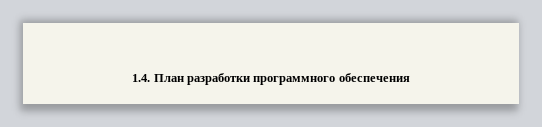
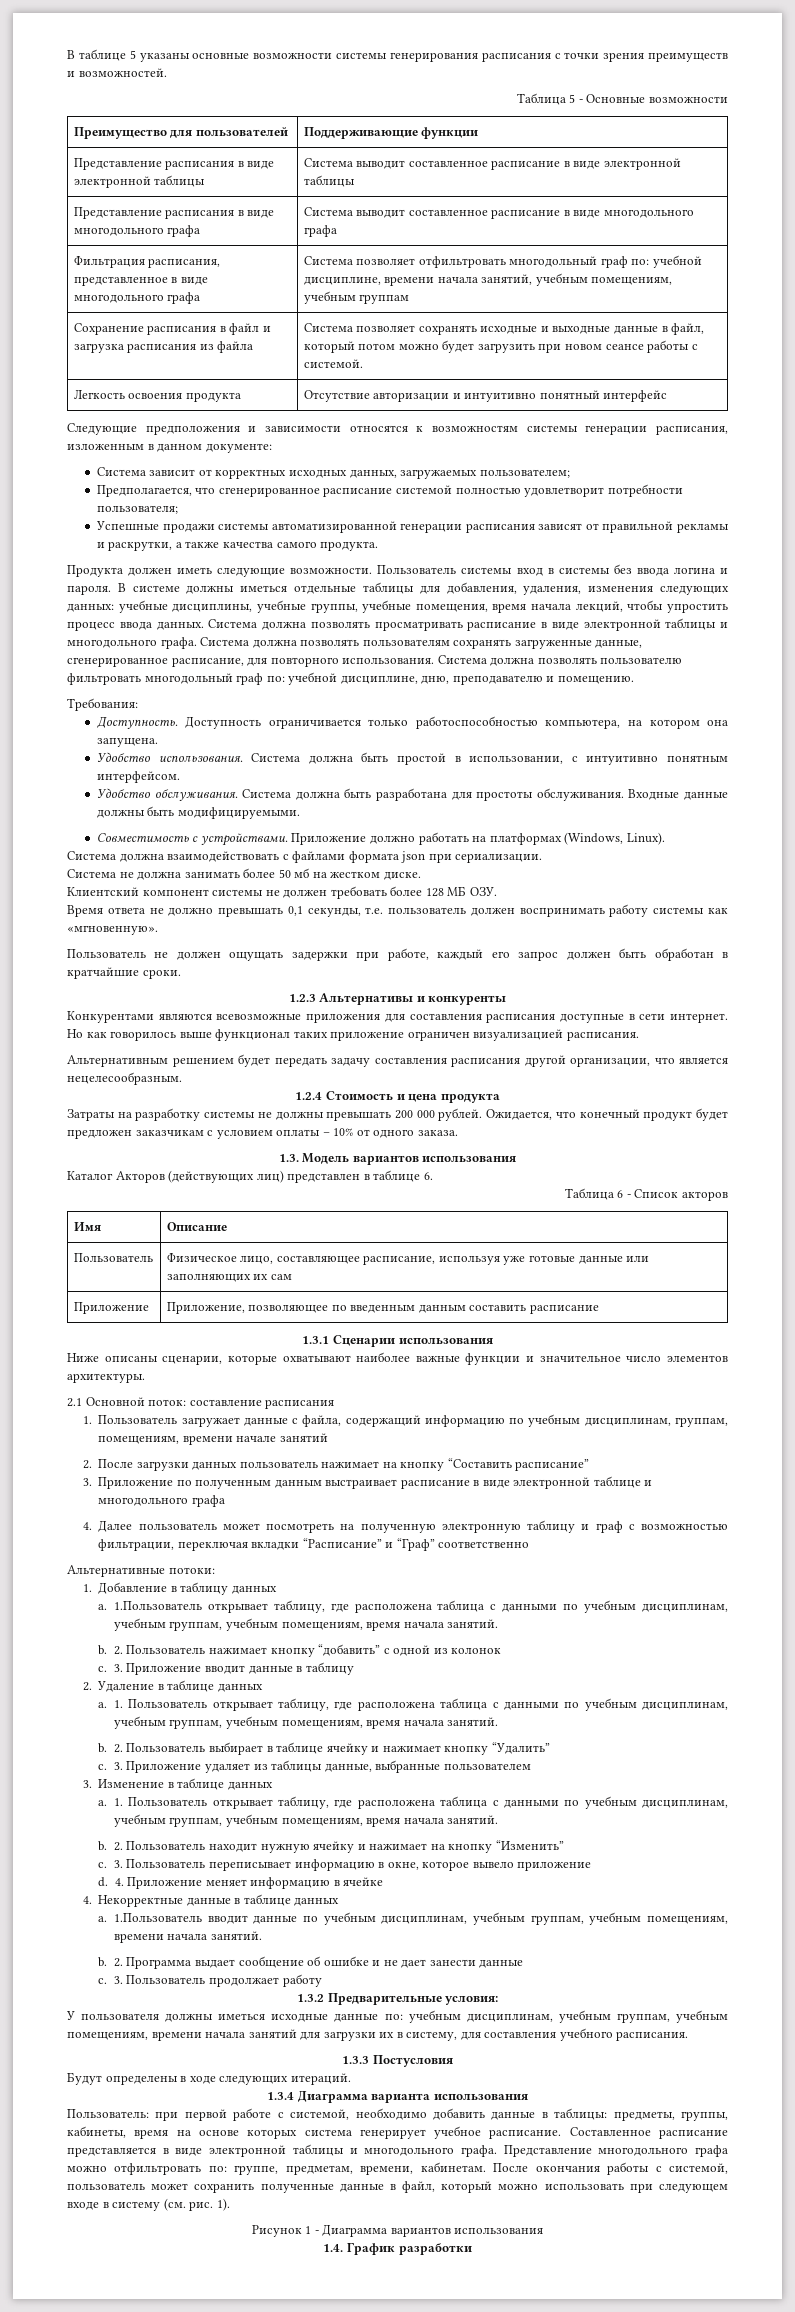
[132,73,410,85] 1.4. План разработки программного обеспечения -> [67,49,728,62] [67,68,167,77] [516,93,728,105] [73,127,288,139] [303,127,479,139] [73,158,275,170] [73,175,206,188] [303,158,681,170] [303,175,355,187] [73,207,275,219] [73,225,201,237] [303,207,694,219] [303,225,337,237] [73,256,221,268] [73,276,208,286] [73,292,201,304] [303,255,702,268] [303,273,673,286] [303,291,410,304] [73,323,271,335] [73,341,254,353] [303,323,705,335] [303,340,698,353] [303,359,363,368] [73,389,241,402] [303,390,668,402] [67,423,728,435] [67,443,272,453] [96,467,570,479] [96,484,683,497] [96,505,178,514] [95,521,729,533] [96,541,379,551] [67,564,729,577] [67,582,729,595] [67,600,728,613] [67,618,728,631] [67,637,643,649] [67,655,683,667] [67,672,634,685] [67,698,138,711] [96,716,728,729] [96,738,158,747] [96,752,728,765] [96,771,180,783] [96,788,728,801] [96,806,300,819] [96,832,665,846] [67,851,543,863] [67,868,421,880] [67,886,497,899] [67,904,728,917] [67,925,158,935] [67,948,728,961] [67,967,181,979] [288,993,507,1005] [67,1011,728,1023] [67,1029,639,1041] [67,1054,728,1067] [67,1072,182,1085] [295,1091,500,1103] [67,1108,728,1121] [67,1128,458,1139] [278,1153,518,1165] [67,1170,433,1183] [564,1188,728,1201] [73,1222,102,1231] [166,1222,227,1231] [73,1253,153,1262] [166,1253,650,1265] [166,1274,292,1282] [73,1302,149,1314] [166,1302,599,1314] [302,1335,494,1347] [67,1352,728,1365] [67,1373,145,1383] [67,1397,335,1409] [82,1414,728,1427] [98,1433,328,1445] [82,1458,590,1471] [82,1476,653,1489] [98,1495,225,1507] [82,1520,729,1533] [98,1538,530,1551] [67,1565,215,1577] [82,1582,277,1595] [98,1600,728,1613] [113,1618,499,1631] [98,1644,502,1657] [98,1662,354,1675] [82,1680,263,1692] [98,1698,728,1711] [113,1716,499,1729] [98,1742,550,1755] [98,1760,531,1773] [82,1778,273,1790] [98,1796,728,1809] [113,1814,499,1827] [98,1840,564,1853] [98,1859,592,1871] [98,1877,384,1889] [82,1894,340,1907] [98,1912,728,1925] [113,1931,262,1943] [98,1956,524,1969] [98,1974,322,1987] [296,1993,499,2005] [66,2010,728,2023] [67,2028,689,2041] [342,2055,454,2067] [67,2072,351,2085] [267,2091,529,2103] [67,2108,728,2121] [67,2126,728,2139] [67,2144,728,2157] [67,2162,728,2175] [67,2181,728,2193] [67,2198,230,2211] [251,2224,544,2237] [323,2242,472,2255] В таблице 5 указаны основные возможности системы генерирования расписания с точки зрения преимуществ и возможностей. // Таблица 5 - Основные возможности // Преимущество для пользователей | Поддерживающие функции // Представление расписания в виде электронной таблицы | Система выводит составленное расписание в виде электронной таблицы // Представление расписания в виде многодольного графа | Система выводит составленное расписание в виде многодольного графа // Фильтрация расписания, представленное в виде многодольного графа | Система позволяет отфильтровать многодольный граф по: учебной дисциплине, времени начала занятий, учебным помещениям, учебным группам // Сохранение расписания в файл и загрузка расписания из файла | Система позволяет сохранять исходные и выходные данные в файл, который потом можно будет загрузить при новом сеансе работы с системой. // Легкость освоения продукта | Отсутствие авторизации и интуитивно понятный интерфейс // Следующие предположения и зависимости относятся к возможностям системы генерации расписания, изложенным в данном документе: // Система зависит от корректных исходных данных, загружаемых пользователем; // Предполагается, что сгенерированное расписание системой полностью удовлетворит потребности пользователя; // Успешные продажи системы автоматизированной генерации расписания зависят от правильной рекламы и раскрутки, а также качества самого продукта. // Продукта должен иметь следующие возможности. Пользователь системы вход в системы без ввода логина и пароля. В системе должны иметься отдельные таблицы для добавления, удаления, изменения следующих данных: учебные дисциплины, учебные группы, учебные помещения, время начала лекций, чтобы упростить процесс ввода данных. Система должна позволять просматривать расписание в виде электронной таблицы и многодольного графа. Система должна позволять пользователям сохранять загруженные данные, сгенерированное расписание, для повторного использования. Система должна позволять пользователю фильтровать многодольный граф по: учебной дисциплине, дню, преподавателю и помещению. // Требования: // Доступность. Доступность ограничивается только работоспособностью компьютера, на котором она запущена. // Удобство использования. Система должна быть простой в использовании, с интуитивно понятным интерфейсом. // Удобство обслуживания. Система должна быть разработана для простоты обслуживания. Входные данные должны быть модифицируемыми. // Совместимость с устройствами. Приложение должно работать на платформах (Windows, Linux). // Система должна взаимодействовать с файлами формата json при сериализации. // Система не должна занимать более 50 мб на жестком диске. // Клиентский компонент системы не должен требовать более 128 МБ ОЗУ. // Время ответа не должно превышать 0,1 секунды, т.е. пользователь должен воспринимать работу системы как «мгновенную». // Пользователь не должен ощущать задержки при работе, каждый его запрос должен быть обработан в кратчайшие сроки. // 1.2.3 Альтернативы и конкуренты // Конкурентами являются всевозможные приложения для составления расписания доступные в сети интернет. Но как говорилось выше функционал таких приложение ограничен визуализацией расписания. // Альтернативным решением будет передать задачу составления расписания другой организации, что является нецелесообразным. // 1.2.4 Стоимость и цена продукта // Затраты на разработку системы не должны превышать 200 000 рублей. Ожидается, что конечный продукт будет предложен заказчикам с условием оплаты – 10% от одного заказа. // 1.3. Модель вариантов использования // Каталог Акторов (действующих лиц) представлен в таблице 6. // Таблица 6 - Список акторов // Имя | Описание // Пользователь | Физическое лицо, составляющее расписание, используя уже готовые данные или заполняющих их сам // Приложение | Приложение, позволяющее по введенным данным составить расписание // 1.3.1 Сценарии использования // Ниже описаны сценарии, которые охватывают наиболее важные функции и значительное число элементов архитектуры. // 2.1 Основной поток: составление расписания // 1. Пользователь загружает данные с файла, содержащий информацию по учебным дисциплинам, группам, помещениям, времени начале занятий // 2. После загрузки данных пользователь нажимает на кнопку “Составить расписание” // 3. Приложение по полученным данным выстраивает расписание в виде электронной таблице и многодольного графа // 4. Далее пользователь может посмотреть на полученную электронную таблицу и граф с возможностью фильтрации, переключая вкладки “Расписание” и “Граф” соответственно // Альтернативные потоки: // 1. Добавление в таблицу данных // a. 1.Пользователь открывает таблицу, где расположена таблица с данными по учебным дисциплинам, учебным группам, учебным помещениям, время начала занятий. // b. 2. Пользователь нажимает кнопку “добавить” с одной из колонок // c. 3. Приложение вводит данные в таблицу // 2. Удаление в таблице данных // a. 1. Пользователь открывает таблицу, где расположена таблица с данными по учебным дисциплинам, учебным группам, учебным помещениям, время начала занятий. // b. 2. Пользователь выбирает в таблице ячейку и нажимает кнопку “Удалить” // c. 3. Приложение удаляет из таблицы данные, выбранные пользователем // 3. Изменение в таблице данных // a. 1. Пользователь открывает таблицу, где расположена таблица с данными по учебным дисциплинам, учебным группам, учебным помещениям, время начала занятий. // b. 2. Пользователь находит нужную ячейку и нажимает на кнопку “Изменить” // c. 3. Пользователь переписывает информацию в окне, которое вывело приложение // d. 4. Приложение меняет информацию в ячейке // 4. Некорректные данные в таблице данных // a. 1.Пользователь вводит данные по учебным дисциплинам, учебным группам, учебным помещениям, времени начала занятий. // b. 2. Программа выдает сообщение об ошибке и не дает занести данные // c. 3. Пользователь продолжает работу // 1.3.2 Предварительные условия: // У пользователя должны иметься исходные данные по: учебным дисциплинам, учебным группам, учебным помещениям, времени начала занятий для загрузки их в систему, для составления учебного расписания. // 1.3.3 Постусловия // Будут определены в ходе следующих итераций. // 1.3.4 Диаграмма варианта использования // Пользователь: при первой работе с системой, необходимо добавить данные в таблицы: предметы, группы, кабинеты, время на основе которых система генерирует учебное расписание. Составленное расписание представляется в виде электронной таблицы и многодольного графа. Представление многодольного графа можно отфильтровать по: группе, предметам, времени, кабинетам. После окончания работы с системой, пользователь может сохранить полученные данные в файл, который можно использовать при следующем входе в систему (см. рис. 1). // Рисунок 1 - Диаграмма вариантов использования // 1.4. График разработки

